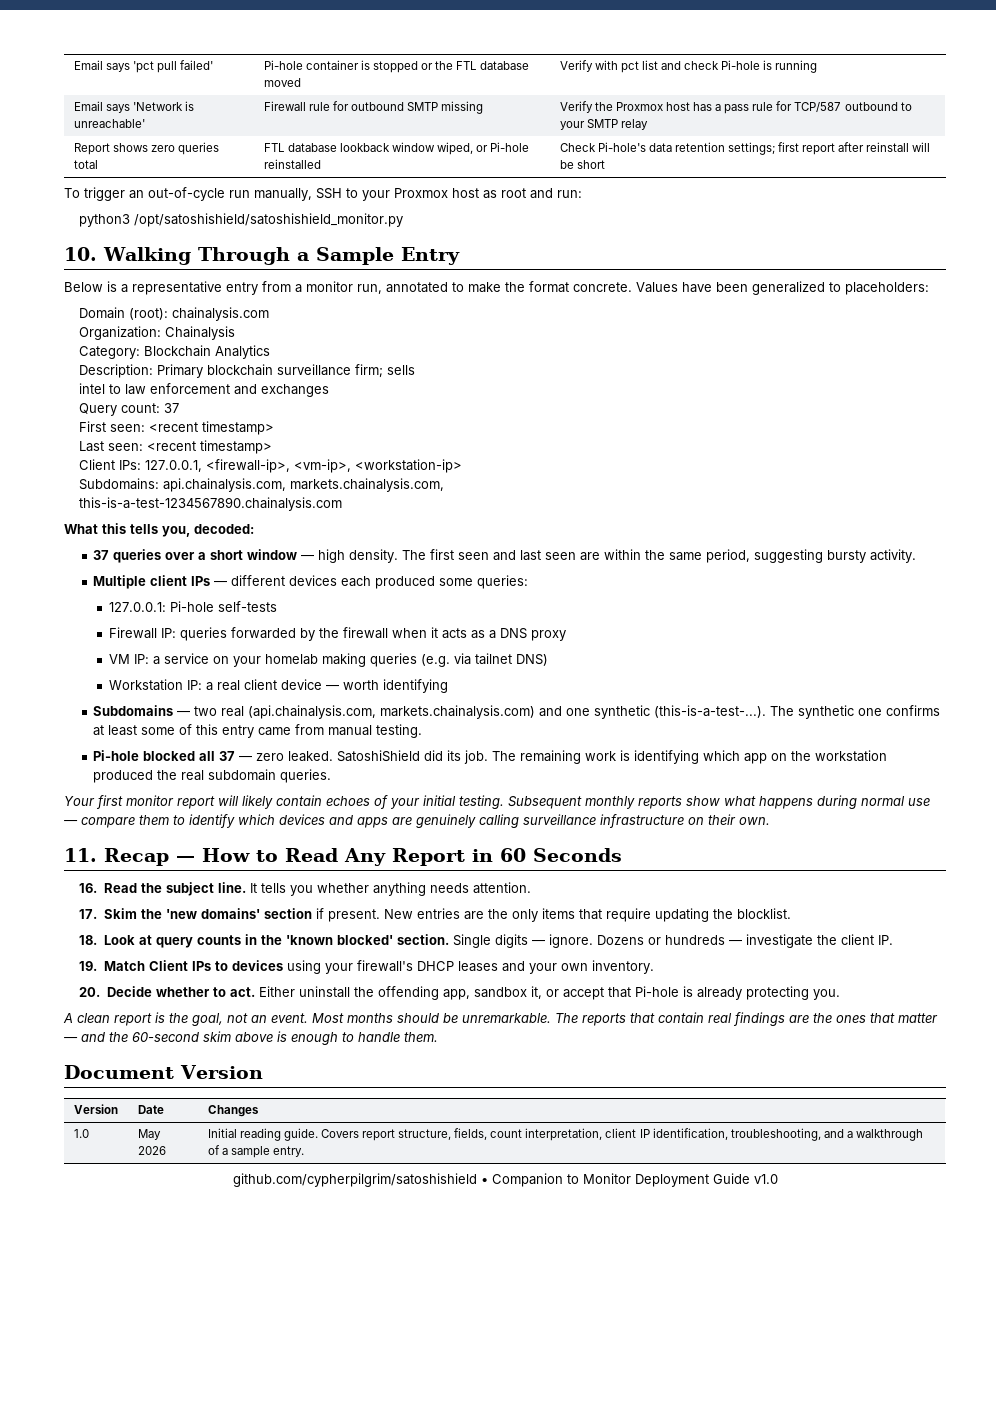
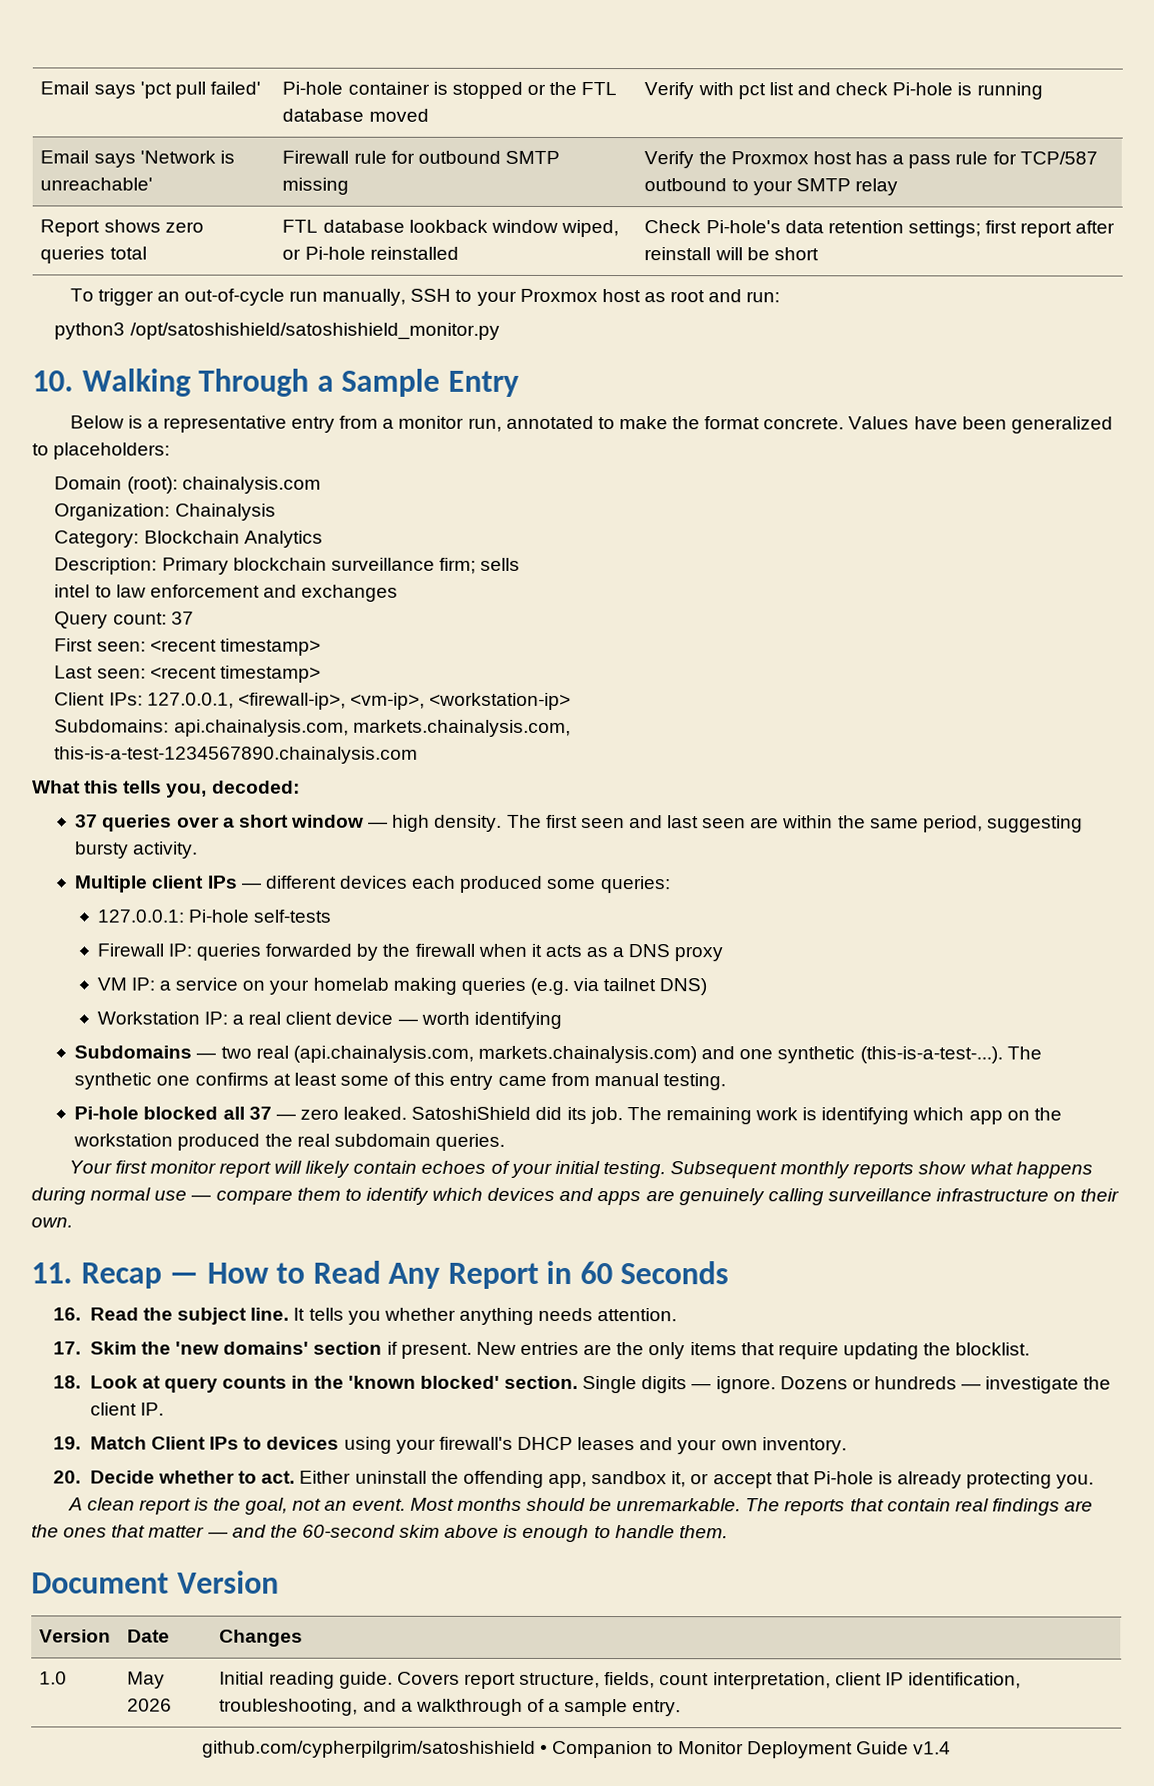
[753,1174,778,1184] v1.0 -> [913,1741,952,1755] v1.4

